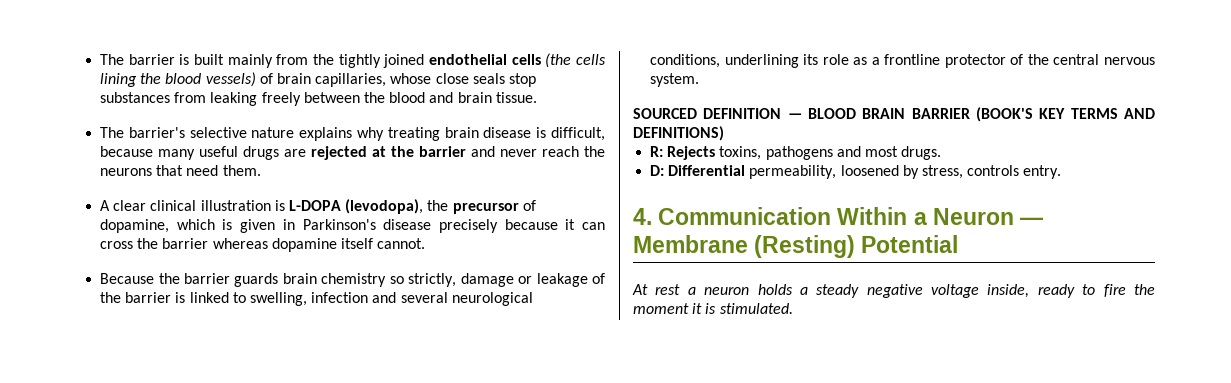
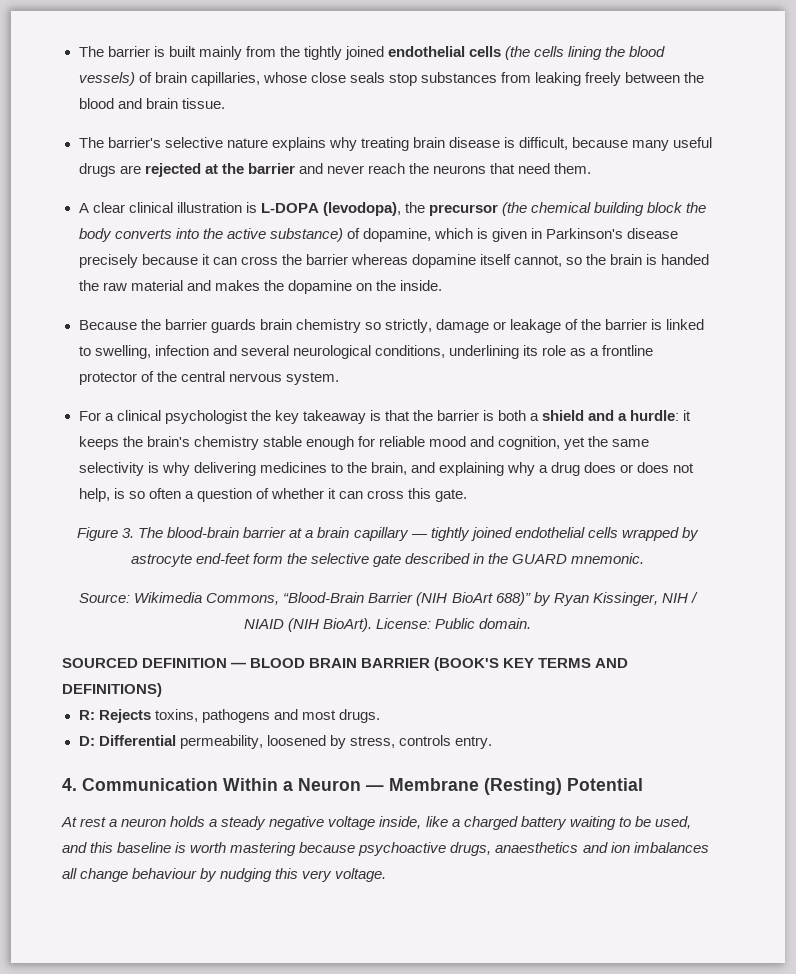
(519, 208) none -> [501,202,707,216] [78,228,343,242] (the chemical building block the body converts into the active substance)
[377,238,426,249] cannot. -> [514,254,710,267] [78,280,442,294] cannot, so the brain is handed the raw material and makes the dopamine on the inside.
(700, 80) none -> [78,410,692,424] [78,436,650,450] [78,462,695,476] [78,488,468,502] [77,527,699,541] [130,553,645,567] [79,592,698,606] [243,618,532,632] // For a clinical psychologist the key takeaway is that the barrier is both a shield and a hurdle: it keeps the brain's chemistry stable enough for reliable mood and cognition, yet the same selectivity is why delivering medicines to the brain, and explaining why a drug does or does not help, is so often a question of whether it can cross this gate. // Figure 3. The blood-brain barrier at a brain capillary — tightly joined endothelial cells wrapped by astrocyte end-feet form the selective gate described in the GUARD mnemonic. // Source: Wikimedia Commons, “Blood-Brain Barrier (NIH BioArt 688)” by Ryan Kissinger, NIH / NIAID (NIH BioArt). License: Public domain.
[1037,284,1155,298] [633,303,793,314] ready to fire the moment it is stimulated. -> [425,816,691,830] [62,842,709,856] [62,868,387,882] like a charged battery waiting to be used, and this baseline is worth mastering because psychoactive drugs, anaesthetics and ion imbalances all change behaviour by nudging this very voltage.

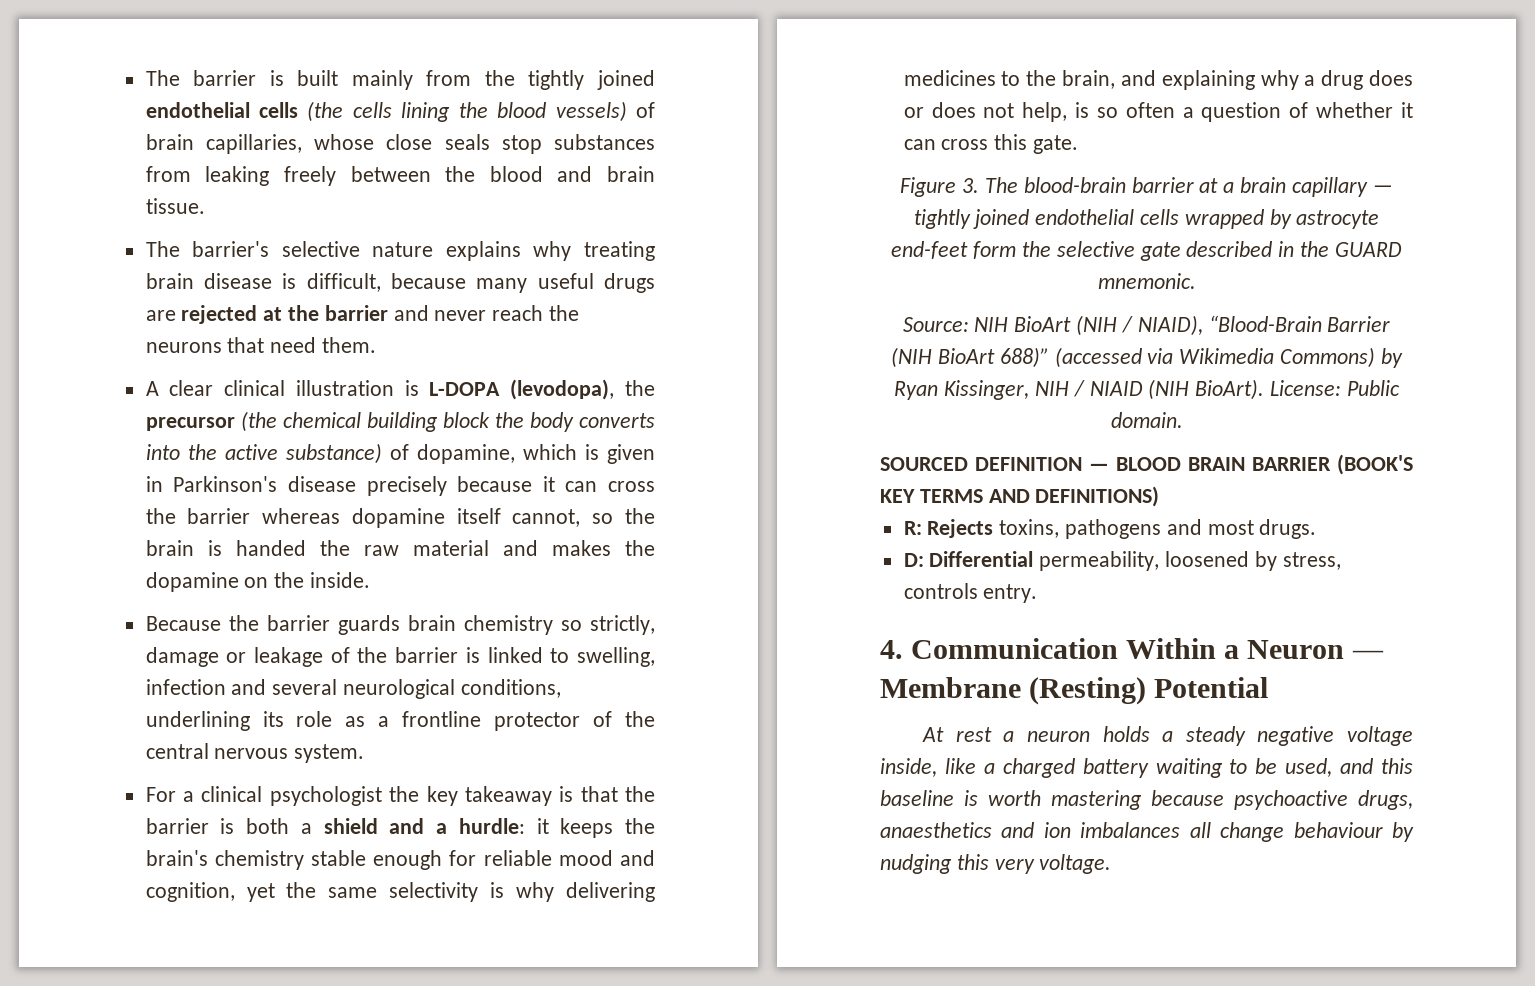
[134,592,280,605] Wikimedia Commons, -> [974,315,1203,336] NIH BioArt (NIH / NIAID),
(531, 599) none -> [1054,347,1376,368] (accessed via Wikimedia Commons)

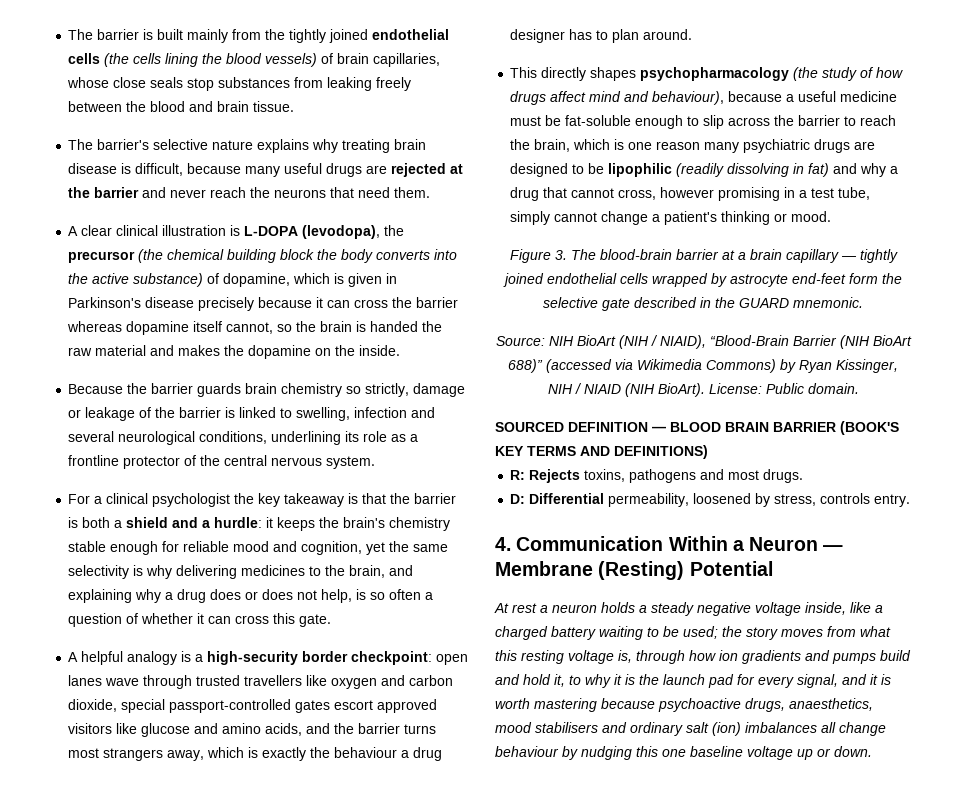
(1079, 144) none -> [68,651,469,665] [68,675,454,689] [68,699,438,713] [68,723,437,737] [68,747,443,761] [510,29,693,43] [510,67,904,81] [510,91,898,105] [510,115,897,129] [510,139,876,153] [510,163,899,177] [510,187,871,201] [510,211,832,225] // A helpful analogy is a high-security border checkpoint: open lanes wave through trusted travellers like oxygen and carbon dioxide, special passport-controlled gates escort approved visitors like glucose and amino acids, and the barrier turns most strangers away, which is exactly the behaviour a drug designer has to plan around. // This directly shapes psychopharmacology (the study of how drugs affect mind and behaviour), because a useful medicine must be fat-soluble enough to slip across the barrier to reach the brain, which is one reason many psychiatric drugs are designed to be lipophilic (readily dissolving in fat) and why a drug that cannot cross, however promising in a test tube, simply cannot change a patient's thinking or mood.
[1285,758,1413,777] [880,790,954,806] used, and this baseline -> [683,626,891,640] [495,650,911,664] [495,674,878,688] used; the story moves from what this resting voltage is, through how ion gradients and pumps build and hold it, to why it is the launch pad for every signal, and it
[880,822,1071,838] anaesthetics and ion -> [789,698,873,711] [495,722,741,736] anaesthetics, mood stabilisers and ordinary salt (ion)
[994,854,1112,874] very voltage. -> [662,746,872,760] one baseline voltage up or down.

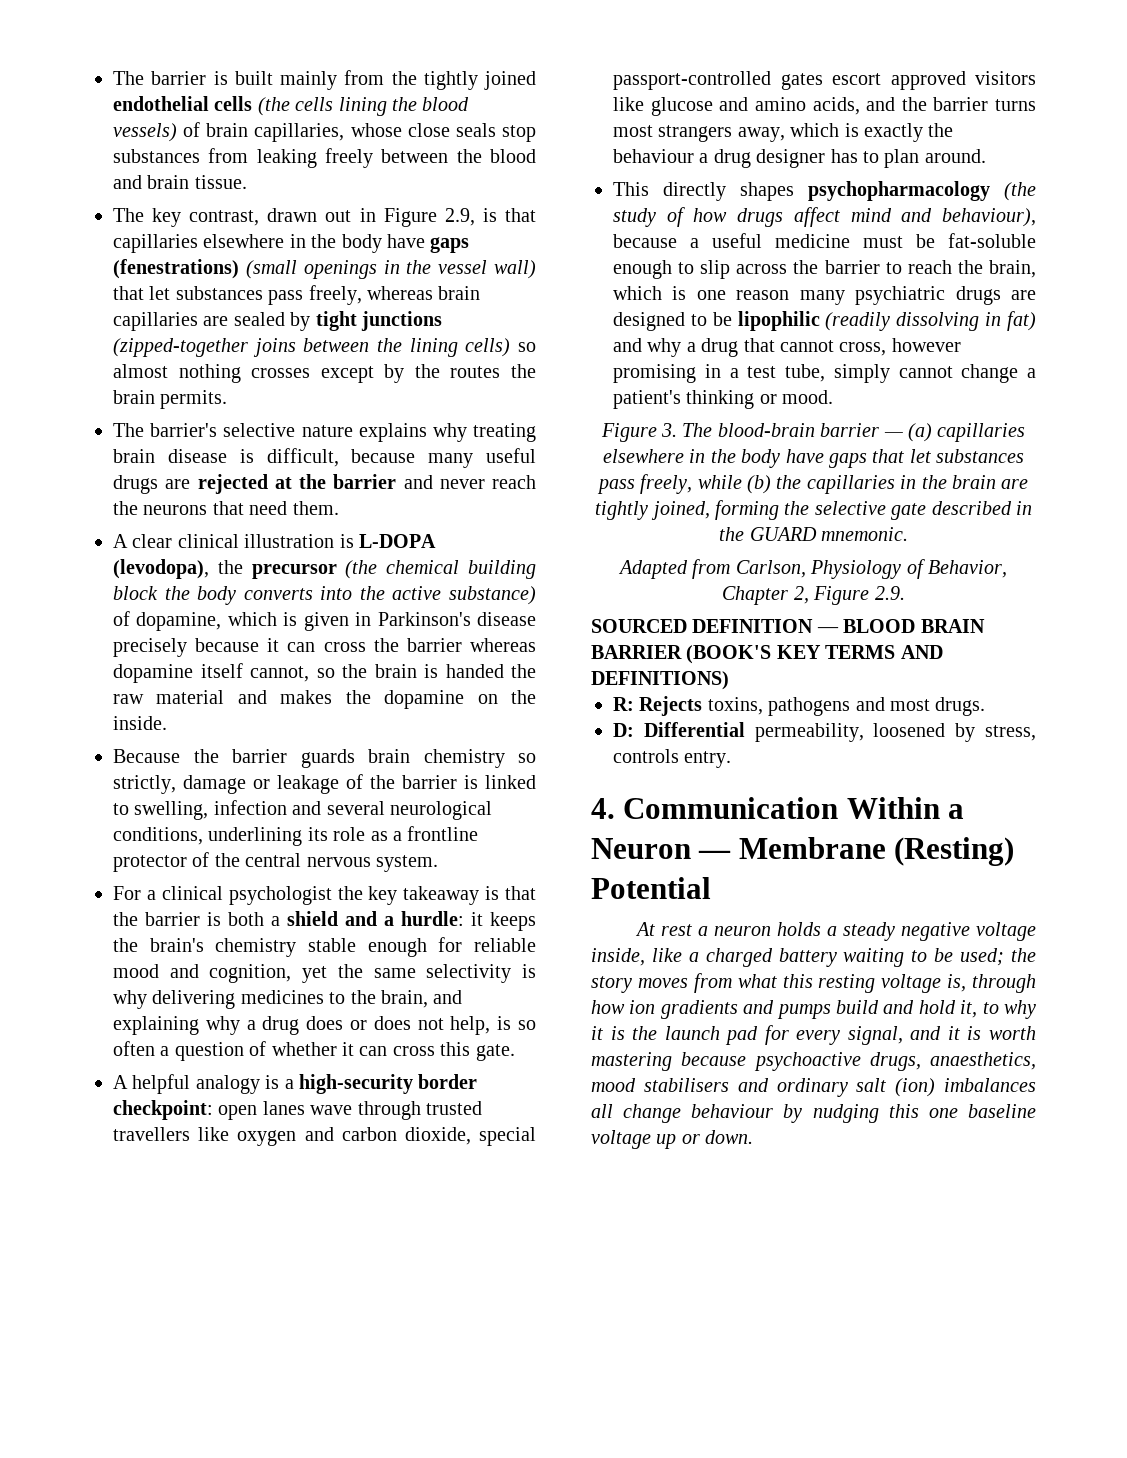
(295, 106) none -> [113,208,536,227] [113,234,470,253] [113,259,536,279] [113,285,481,305] [113,311,442,331] [113,338,537,357] [113,364,536,383] [113,390,228,409] // The key contrast, drawn out in Figure 2.9, is that capillaries elsewhere in the body have gaps (fenestrations) (small openings in the vessel wall) that let substances pass freely, whereas brain capillaries are sealed by tight junctions (zipped-together joins between the lining cells) so almost nothing crosses except by the routes the brain permits.
[721,249,898,263] [502,273,878,287] at a brain capillary — tightly joined endothelial cells wrapped by astrocyte end-feet form -> [883,423,1026,442] [602,449,1025,468] [596,474,1029,494] [595,500,779,520] — (a) capillaries elsewhere in the body have gaps that let substances pass freely, while (b) the capillaries in the brain are tightly joined, forming
[495,335,912,349] [508,359,898,373] [547,383,859,397] Source: NIH BioArt (NIH / NIAID), “Blood-Brain Barrier (NIH BioArt 688)” (accessed via Wikimedia Commons) by Ryan Kissinger, NIH / NIAID (NIH BioArt). License: Public domain. -> [618,559,1007,579] [722,586,905,605] Adapted from Carlson, Physiology of Behavior, Chapter 2, Figure 2.9.

